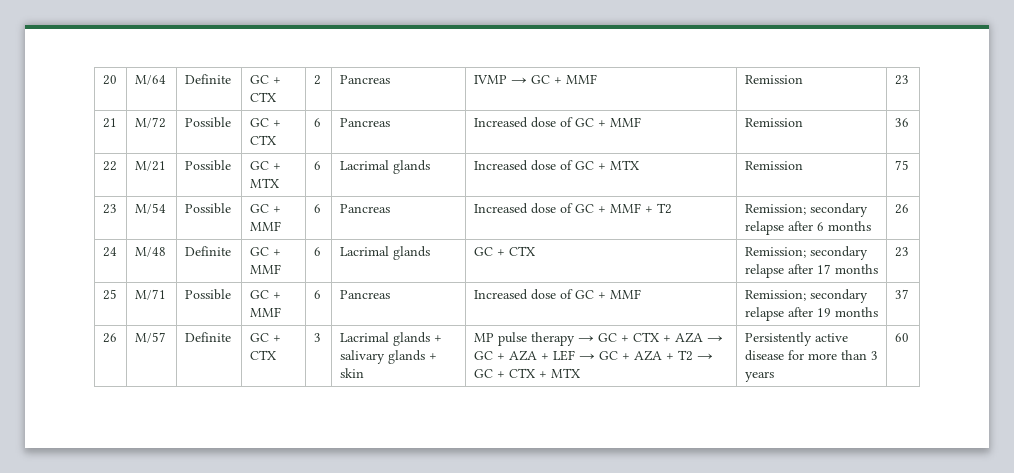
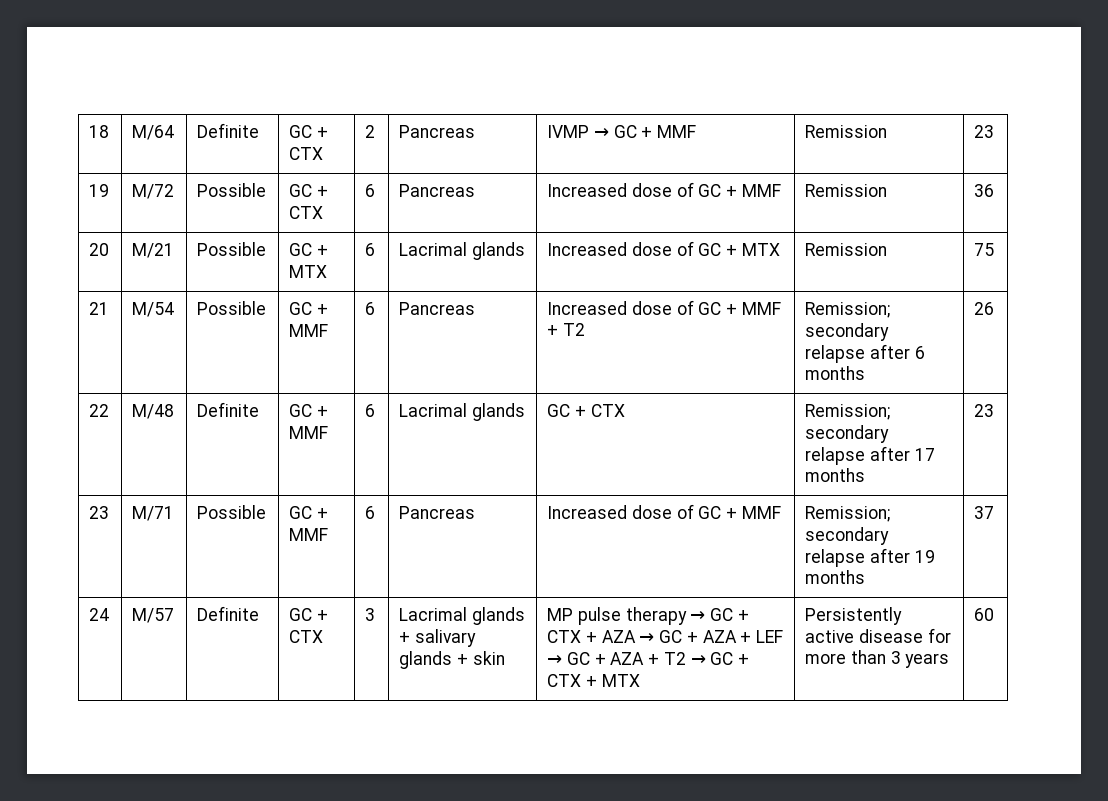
[102,75,117,85] 20 -> [89,125,110,138] 18
[102,118,117,128] 21 -> [89,184,110,197] 19
[102,161,117,171] 22 -> [89,243,110,256] 20
[102,204,117,214] 23 -> [89,302,110,315] 21
[102,247,117,257] 24 -> [89,404,110,417] 22
[102,289,117,300] 25 -> [89,506,110,519] 23
[102,333,117,343] 26 -> [89,608,110,621] 24

